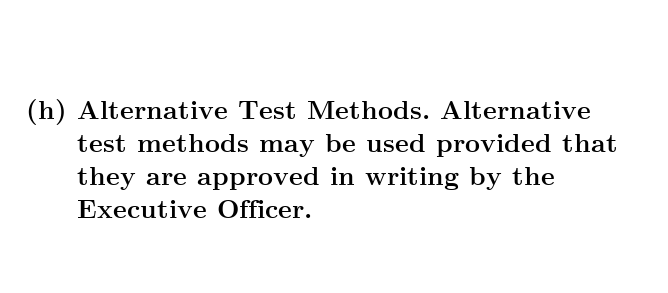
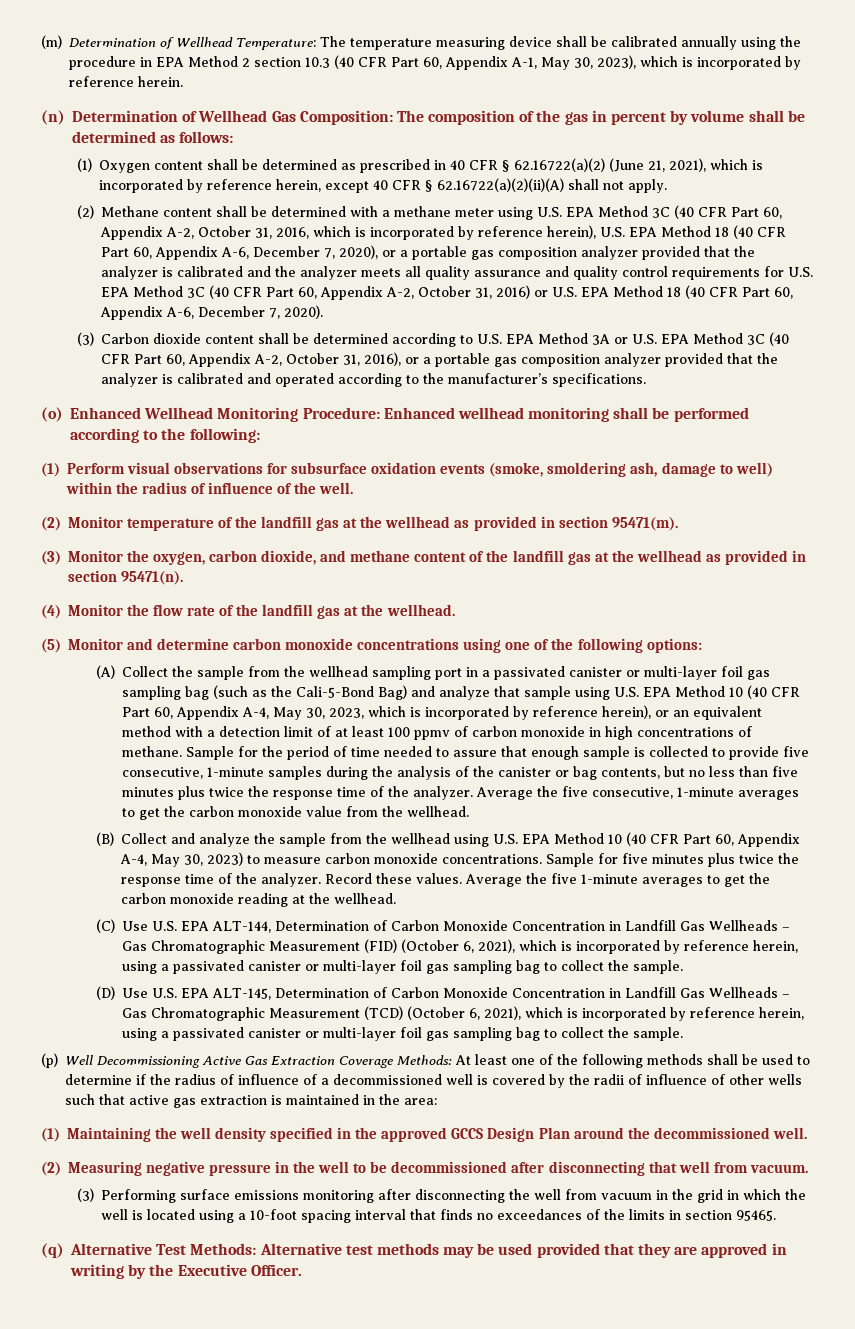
[26,99,67,125] (h) -> [41,35,801,50] [69,55,801,70] [69,76,183,87] [41,110,805,125] [72,131,234,143] [77,158,764,173] [99,178,668,193] [77,205,783,220] [100,225,787,240] [101,245,756,260] [101,266,814,280] [101,285,794,300] [100,305,324,320] [77,332,790,347] [101,352,779,367] [101,373,647,387] [41,407,749,422] [70,428,260,443] [41,462,773,477] [66,482,354,494] [41,516,678,531] [41,550,806,565] [68,570,184,585] [41,604,455,619] [41,638,702,653] [95,665,770,680] [121,685,800,700] [121,705,762,720] [121,726,752,740] [121,746,809,760] [121,766,798,780] [121,786,799,800] [121,806,469,820] [95,832,800,847] [119,852,799,867] [120,873,770,887] [120,893,396,907] [95,919,790,933] [121,939,798,954] [121,960,683,974] [95,986,790,1000] [121,1006,804,1021] [121,1027,683,1041] [41,1053,810,1068] [65,1074,802,1088] [65,1094,437,1108] [41,1127,807,1142] [41,1161,808,1176] [77,1188,807,1203] [101,1209,777,1223] [41,1243,64,1258] (m) Determination of Wellhead Temperature: The temperature measuring device shall be calibrated annually using the procedure in EPA Method 2 section 10.3 (40 CFR Part 60, Appendix A-1, May 30, 2023), which is incorporated by reference herein. // (n) Determination of Wellhead Gas Composition: The composition of the gas in percent by volume shall be determined as follows: // (1) Oxygen content shall be determined as prescribed in 40 CFR § 62.16722(a)(2) (June 21, 2021), which is incorporated by reference herein, except 40 CFR § 62.16722(a)(2)(ii)(A) shall not apply. // (2) Methane content shall be determined with a methane meter using U.S. EPA Method 3C (40 CFR Part 60, Appendix A-2, October 31, 2016, which is incorporated by reference herein), U.S. EPA Method 18 (40 CFR Part 60, Appendix A-6, December 7, 2020), or a portable gas composition analyzer provided that the analyzer is calibrated and the analyzer meets all quality assurance and quality control requirements for U.S. EPA Method 3C (40 CFR Part 60, Appendix A-2, October 31, 2016) or U.S. EPA Method 18 (40 CFR Part 60, Appendix A-6, December 7, 2020). // (3) Carbon dioxide content shall be determined according to U.S. EPA Method 3A or U.S. EPA Method 3C (40 CFR Part 60, Appendix A-2, October 31, 2016), or a portable gas composition analyzer provided that the analyzer is calibrated and operated according to the manufacturer’s specifications. // (o) Enhanced Wellhead Monitoring Procedure: Enhanced wellhead monitoring shall be performed according to the following: // (1) Perform visual observations for subsurface oxidation events (smoke, smoldering ash, damage to well) within the radius of influence of the well. // (2) Monitor temperature of the landfill gas at the wellhead as provided in section 95471(m). // (3) Monitor the oxygen, carbon dioxide, and methane content of the landfill gas at the wellhead as provided in section 95471(n). // (4) Monitor the flow rate of the landfill gas at the wellhead. // (5) Monitor and determine carbon monoxide concentrations using one of the following options: // (A) Collect the sample from the wellhead sampling port in a passivated canister or multi-layer foil gas sampling bag (such as the Cali-5-Bond Bag) and analyze that sample using U.S. EPA Method 10 (40 CFR Part 60, Appendix A-4, May 30, 2023, which is incorporated by reference herein), or an equivalent method with a detection limit of at least 100 ppmv of carbon monoxide in high concentrations of methane. Sample for the period of time needed to assure that enough sample is collected to provide five consecutive, 1-minute samples during the analysis of the canister or bag contents, but no less than five minutes plus twice the response time of the analyzer. Average the five consecutive, 1-minute averages to get the carbon monoxide value from the wellhead. // (B) Collect and analyze the sample from the wellhead using U.S. EPA Method 10 (40 CFR Part 60, Appendix A-4, May 30, 2023) to measure carbon monoxide concentrations. Sample for five minutes plus twice the response time of the analyzer. Record these values. Average the five 1-minute averages to get the carbon monoxide reading at the wellhead. // (C) Use U.S. EPA ALT-144, Determination of Carbon Monoxide Concentration in Landfill Gas Wellheads – Gas Chromatographic Measurement (FID) (October 6, 2021), which is incorporated by reference herein, using a passivated canister or multi-layer foil gas sampling bag to collect the sample. // (D) Use U.S. EPA ALT-145, Determination of Carbon Monoxide Concentration in Landfill Gas Wellheads – Gas Chromatographic Measurement (TCD) (October 6, 2021), which is incorporated by reference herein, using a passivated canister or multi-layer foil gas sampling bag to collect the sample. // (p) Well Decommissioning Active Gas Extraction Coverage Methods: At least one of the following methods shall be used to determine if the radius of influence of a decommissioned well is covered by the radii of influence of other wells such that active gas extraction is maintained in the area: // (1) Maintaining the well density specified in the approved GCCS Design Plan around the decommissioned well. // (2) Measuring negative pressure in the well to be decommissioned after disconnecting that well from vacuum. // (3) Performing surface emissions monitoring after disconnecting the well from vacuum in the grid in which the well is located using a 10-foot spacing interval that finds no exceedances of the limits in section 95465. // (q)
[306,101,430,119] Methods. -> [190,1243,257,1255] Methods:

